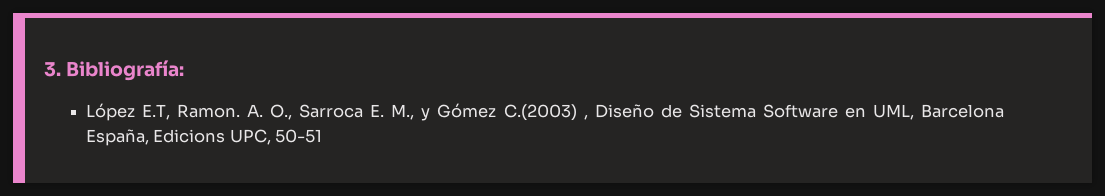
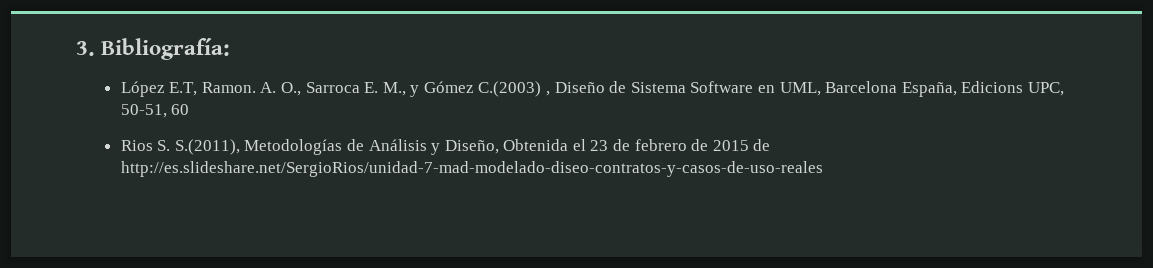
[275,129,323,143] 50-51 -> [120,104,190,118] [120,139,771,155] [120,161,823,177] 50-51, 60 // Rios S. S.(2011), Metodologías de Análisis y Diseño, Obtenida el 23 de febrero de 2015 de http://es.slideshare.net/SergioRios/unidad-7-mad-modelado-diseo-contratos-y-casos-de-uso-reales

